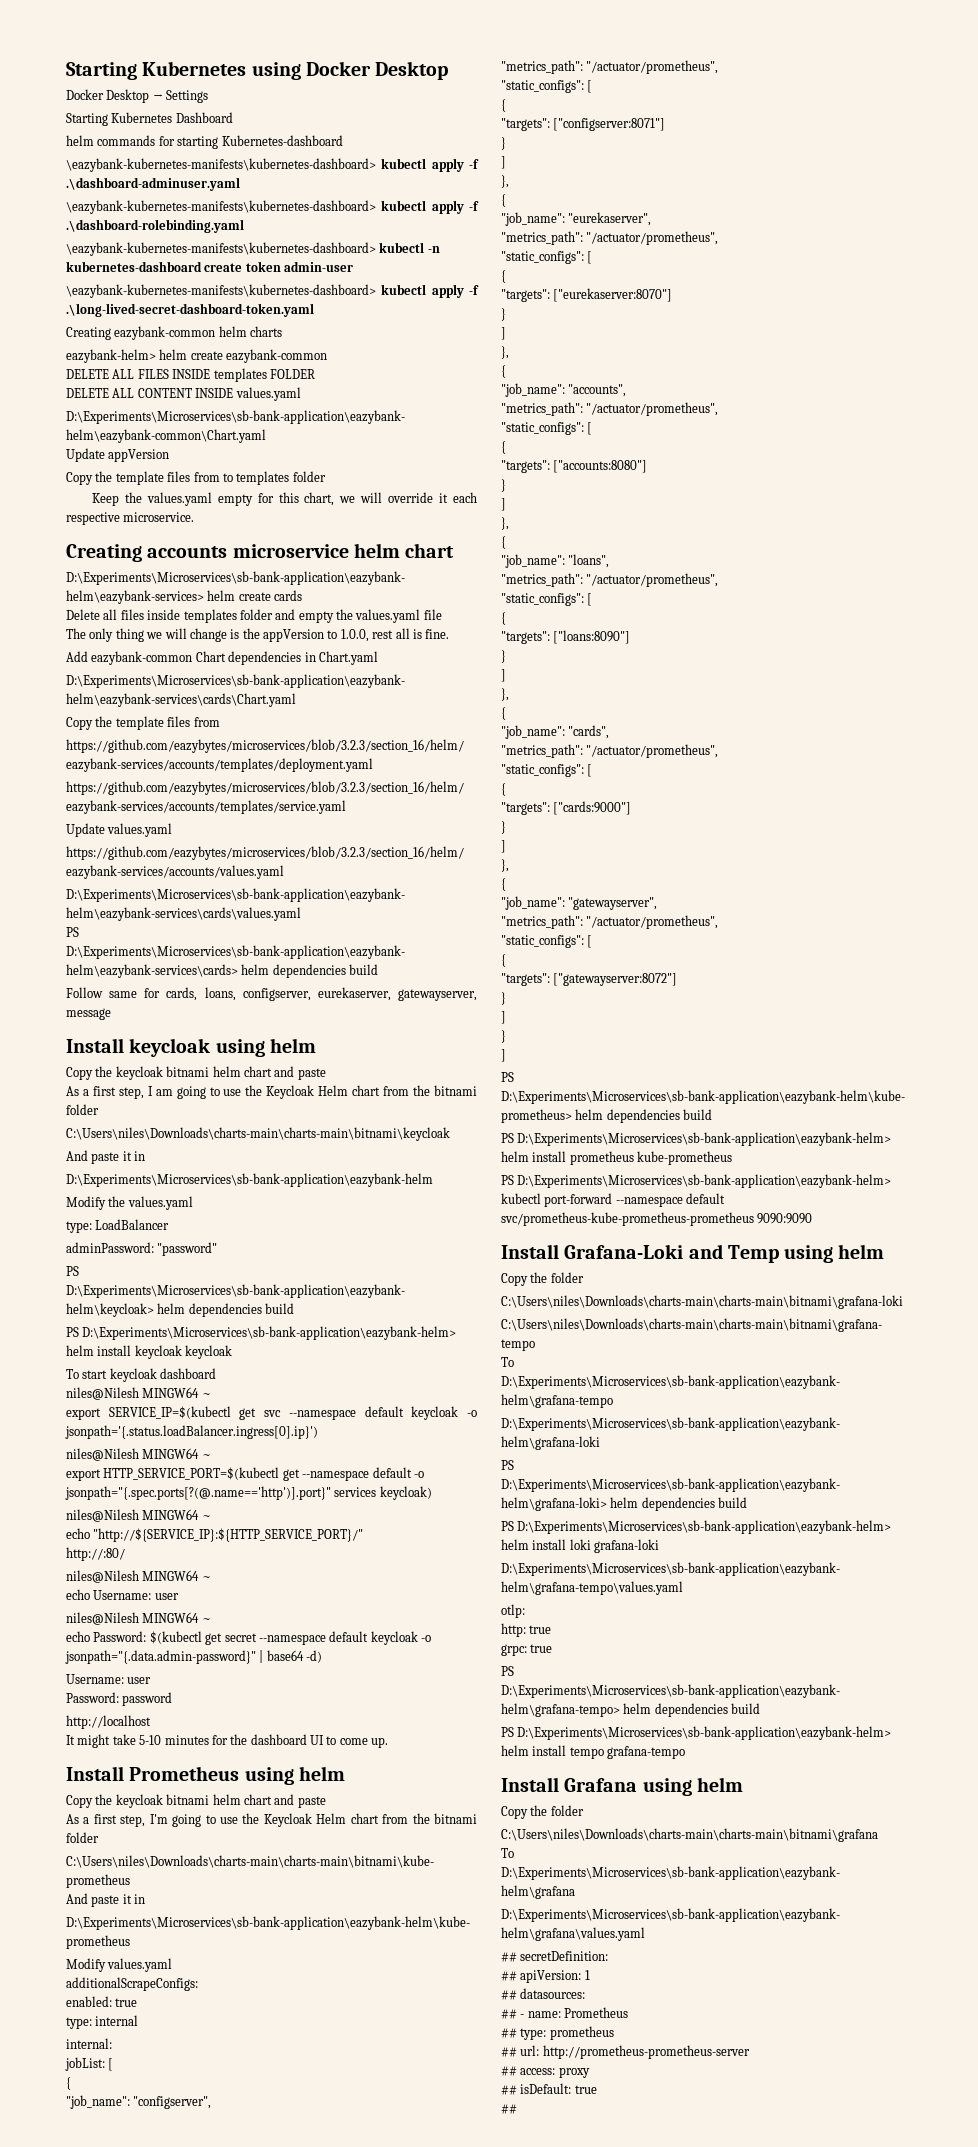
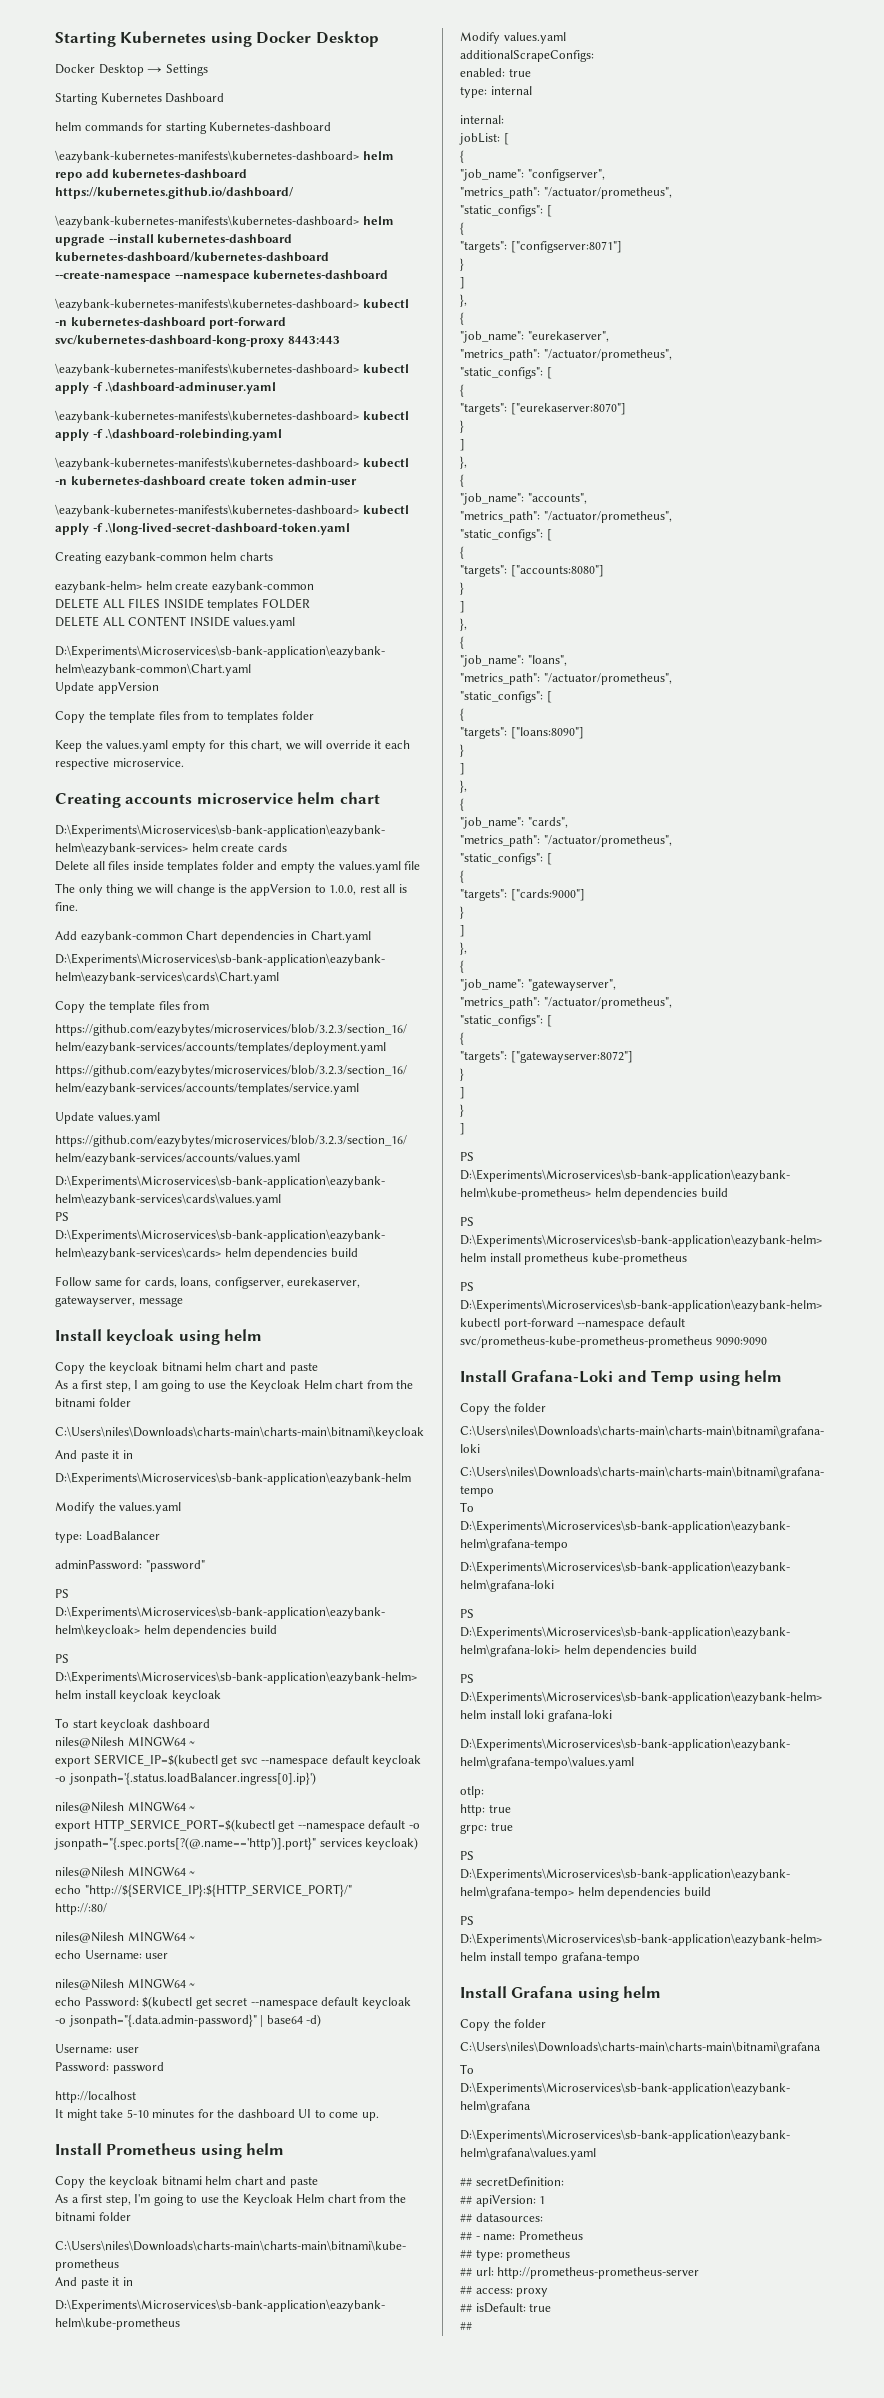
(343, 140) none -> [55,150,394,163] [55,169,248,181] [55,187,294,199] [55,215,394,228] [55,234,293,246] [55,252,329,262] [55,270,389,282] [55,298,409,311] [55,317,287,329] [55,335,340,347] // \eazybank-kubernetes-manifests\kubernetes-dashboard> helm repo add kubernetes-dashboard https://kubernetes.github.io/dashboard/ // \eazybank-kubernetes-manifests\kubernetes-dashboard> helm upgrade --install kubernetes-dashboard kubernetes-dashboard/kubernetes-dashboard --create-namespace --namespace kubernetes-dashboard // \eazybank-kubernetes-manifests\kubernetes-dashboard> kubectl -n kubernetes-dashboard port-forward svc/kubernetes-dashboard-kong-proxy 8443:443

